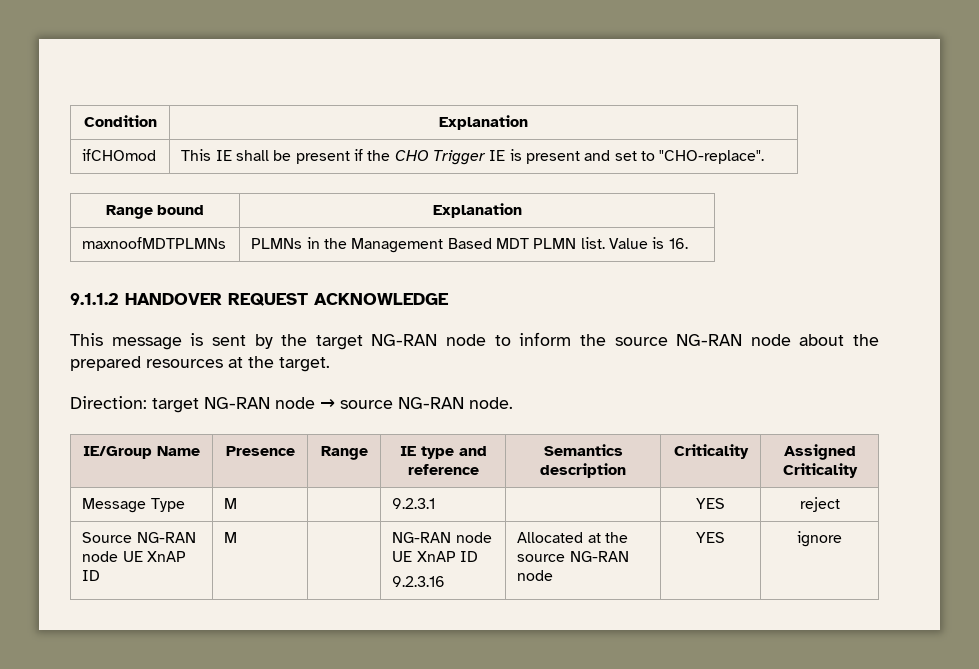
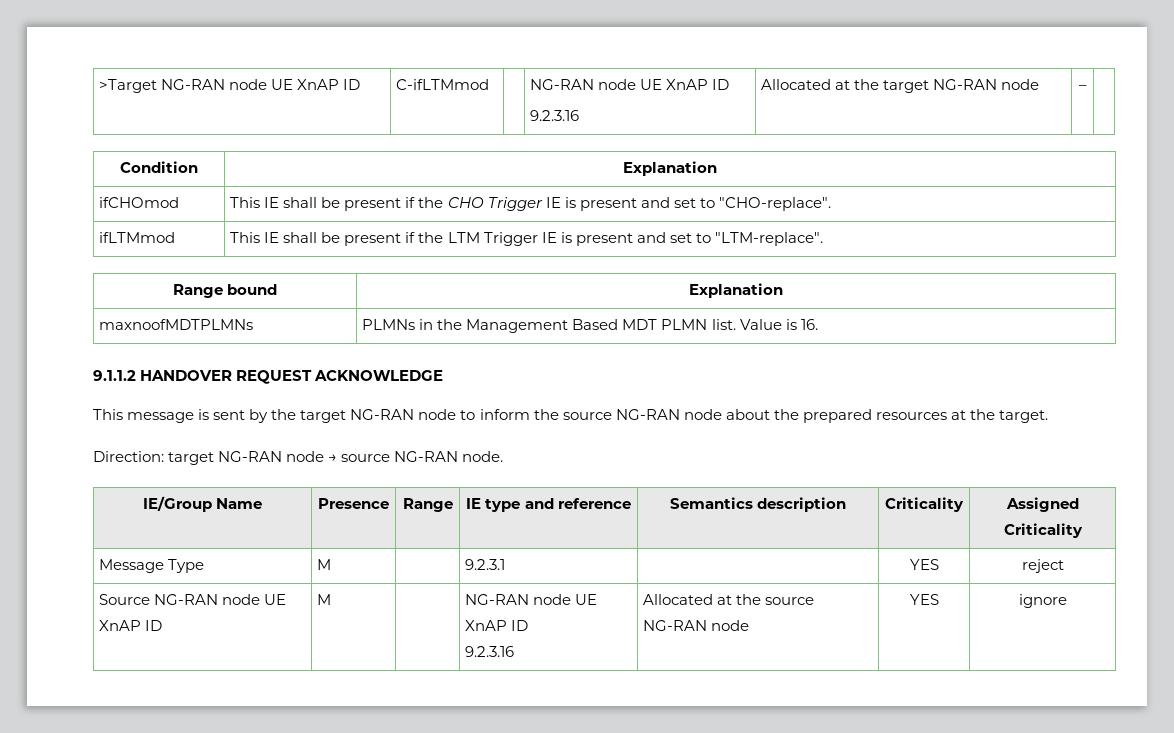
(83, 121) none -> [99,79,361,93] [396,79,490,90] [530,79,730,90] [530,110,580,121] [761,79,1040,93] [1078,85,1087,90] >Target NG-RAN node UE XnAP ID | C-ifLTMmod | | NG-RAN node UE XnAP ID // 9.2.3.16 | Allocated at the target NG-RAN node | – | //
(765, 157) none -> [99,232,176,243] [230,232,823,246] // ifLTMmod | This IE shall be present if the LTM Trigger IE is present and set to "LTM-replace".

